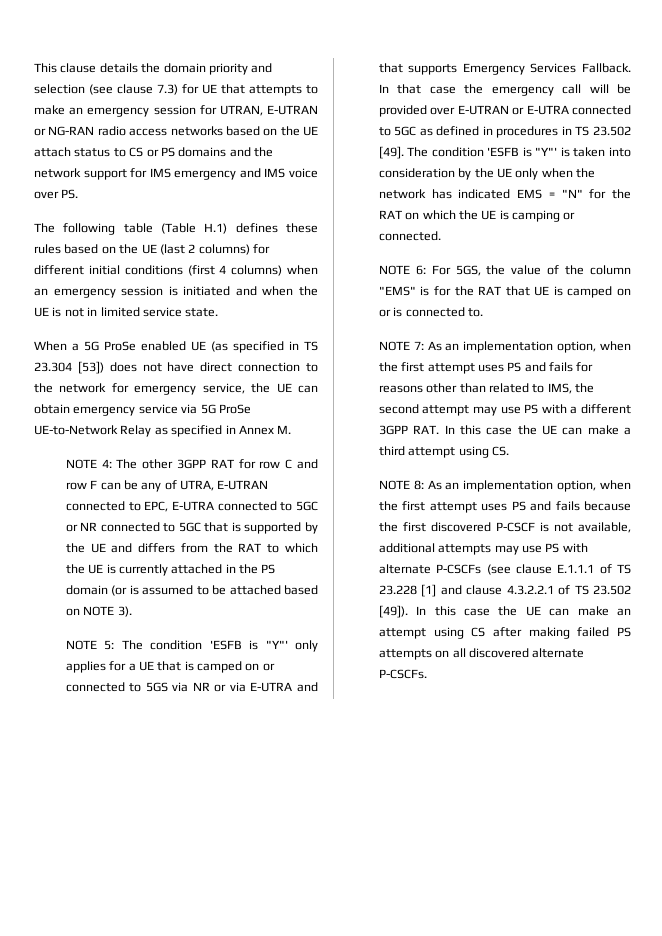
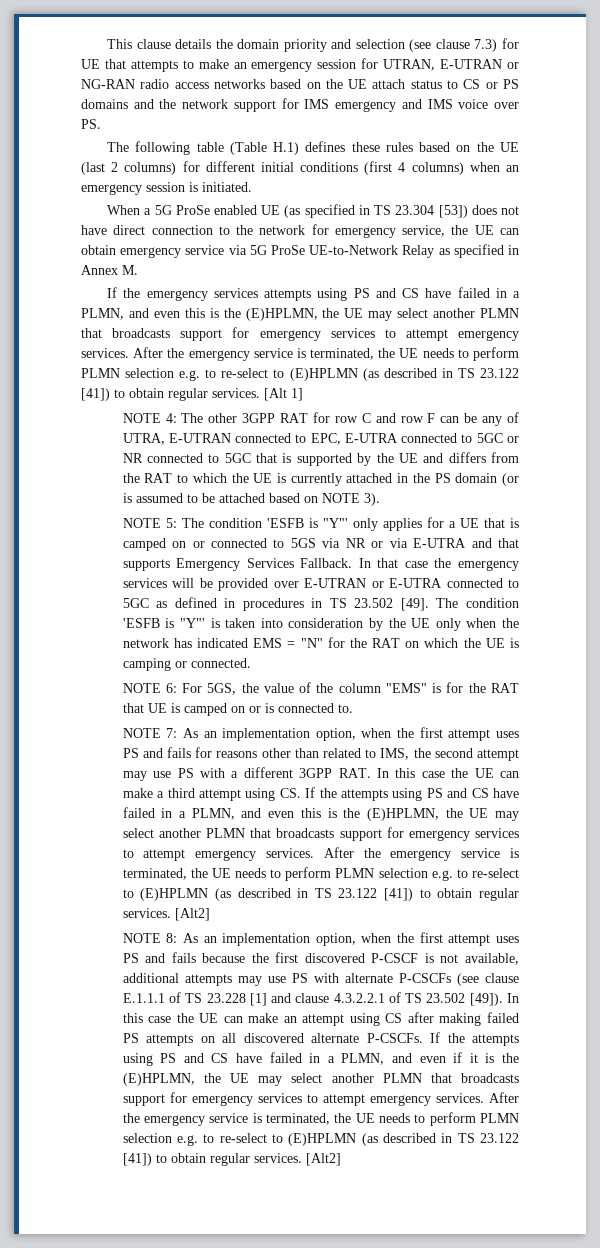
[183,286,318,296] [34,307,219,317] initiated and when the UE is not in limited service state. -> [202,182,252,192] initiated.
(292, 429) none -> [107,287,520,301] [81,308,519,321] [81,327,519,341] [81,347,519,361] [81,368,519,381] [81,388,303,401] // If the emergency services attempts using PS and CS have failed in a PLMN, and even this is the (E)HPLMN, the UE may select another PLMN that broadcasts support for emergency services to attempt emergency services. After the emergency service is terminated, the UE needs to perform PLMN selection e.g. to re-select to (E)HPLMN (as described in TS 23.122 [41]) to obtain regular services. [Alt 1]
[562,84,582,94] call -> [122,578,167,588] services
(509, 451) none -> [305,787,519,801] [122,807,519,821] [122,827,520,841] [122,847,520,861] [122,867,519,881] [122,888,519,901] [122,908,210,921] If the attempts using PS and CS have failed in a PLMN, and even this is the (E)HPLMN, the UE may select another PLMN that broadcasts support for emergency services to attempt emergency services. After the emergency service is terminated, the UE needs to perform PLMN selection e.g. to re-select to (E)HPLMN (as described in TS 23.122 [41]) to obtain regular services. [Alt2]
(427, 674) none -> [430,1032,520,1046] [122,1052,519,1066] [122,1073,520,1086] [122,1092,520,1106] [122,1112,520,1126] [122,1133,519,1146] [122,1153,341,1166] If the attempts using PS and CS have failed in a PLMN, and even if it is the (E)HPLMN, the UE may select another PLMN that broadcasts support for emergency services to attempt emergency services. After the emergency service is terminated, the UE needs to perform PLMN selection e.g. to re-select to (E)HPLMN (as described in TS 23.122 [41]) to obtain regular services. [Alt2]

